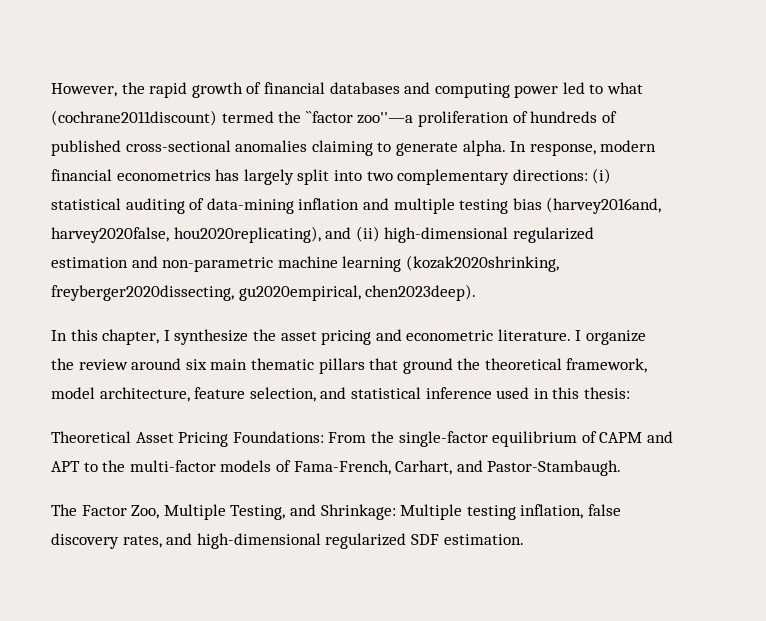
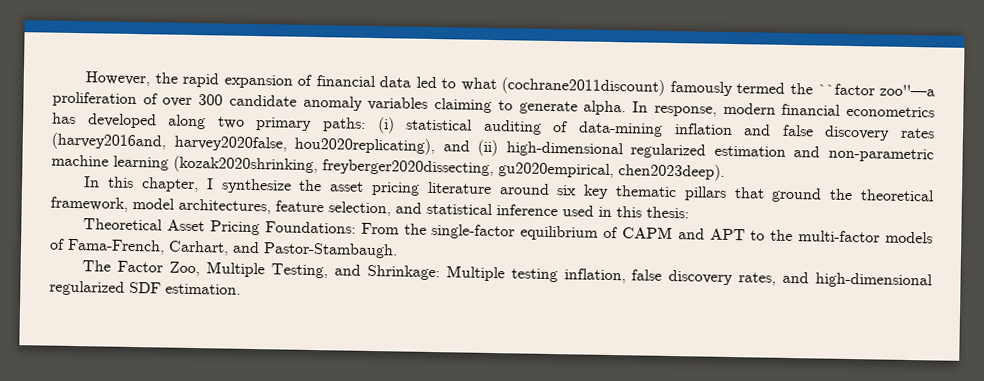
[191,82,243,98] growth -> [223,74,293,89] expansion
[329,82,559,98] databases and computing power -> [379,76,412,88] data
(217, 118) none -> [669,80,733,97] famously
[530,111,617,123] [51,140,308,156] hundreds of published cross-sectional anomalies -> [162,94,429,111] over 300 candidate anomaly variables
[243,169,588,185] largely split into two complementary directions: -> [87,113,366,132] developed along two primary paths:
[393,198,542,214] multiple testing bias -> [781,124,936,141] false discovery rates
[375,329,647,345] [51,358,128,370] and econometric literature. I organize the review -> [426,181,492,194] literature
[210,359,248,370] main -> [583,184,610,199] key
[99,387,190,402] architecture, -> [178,198,271,215] architectures,

